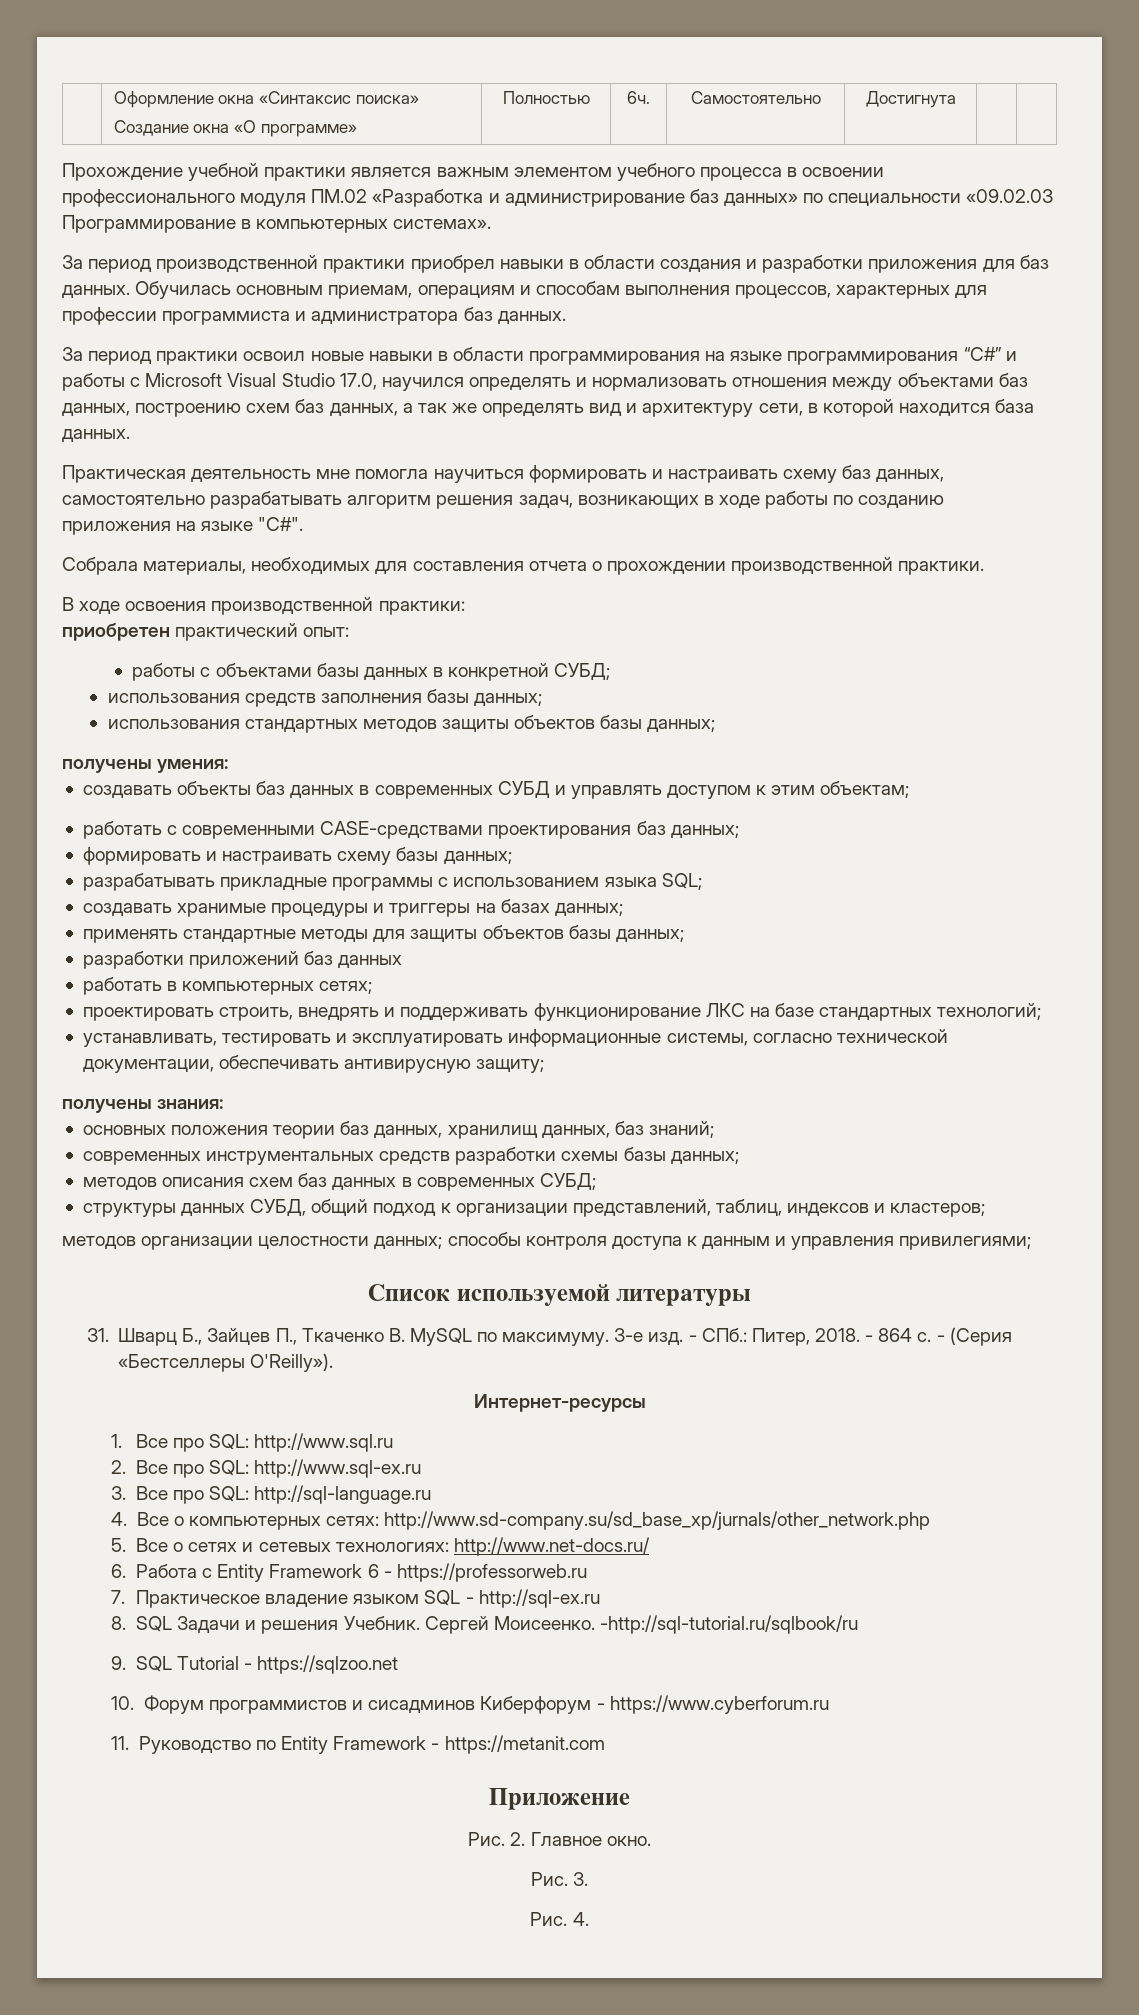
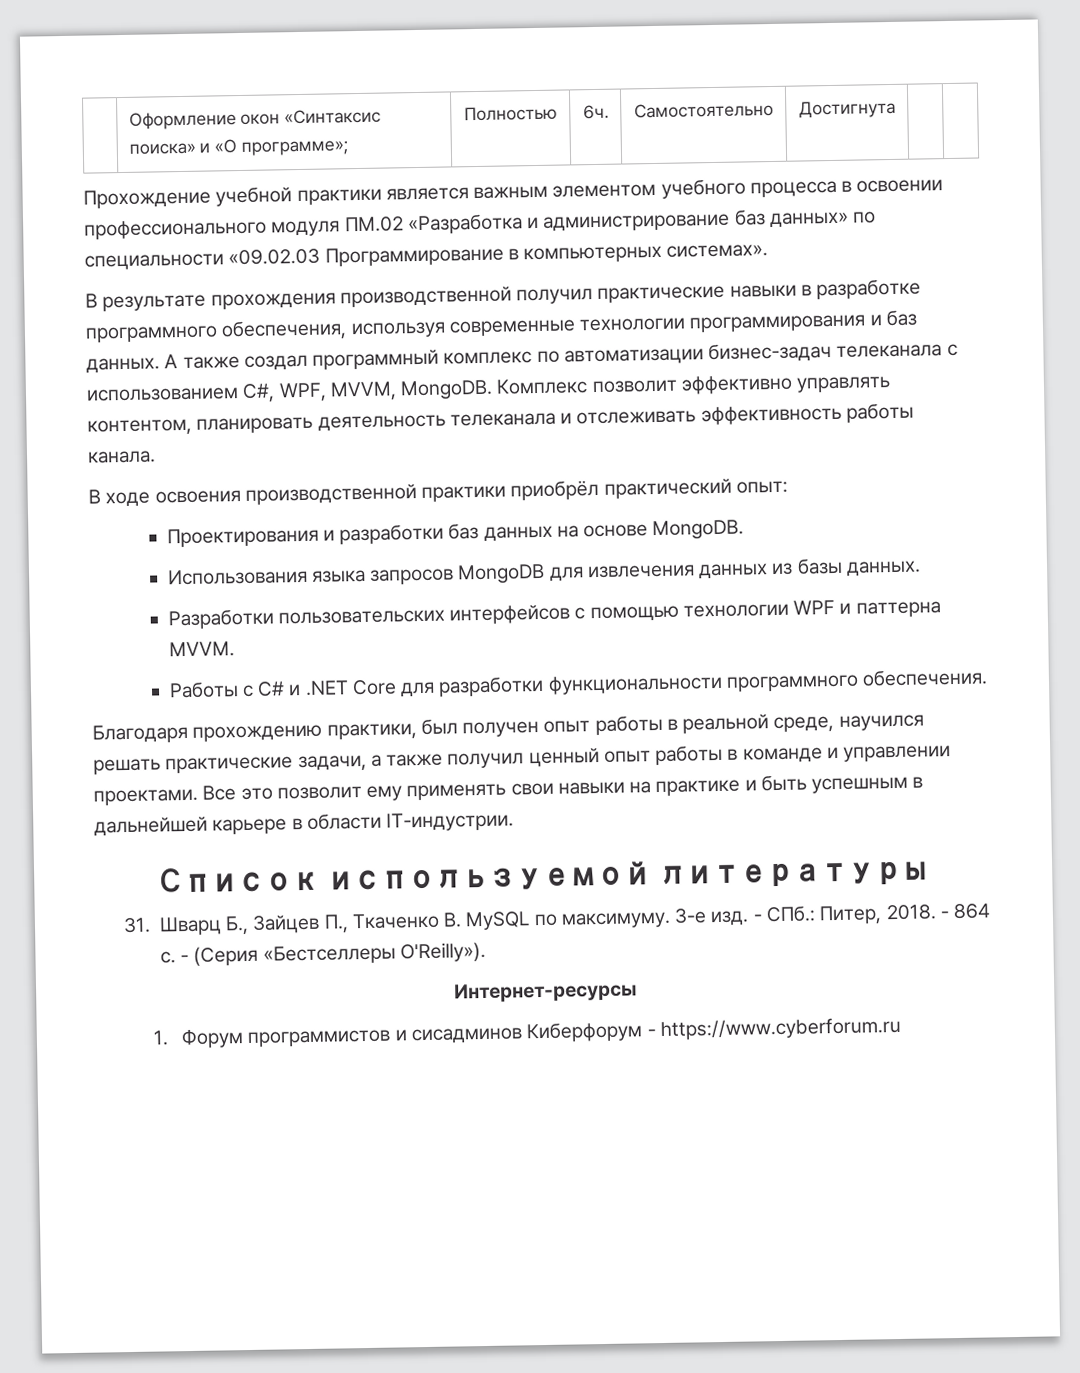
[218,95,255,104] окна -> [240,113,281,125] окон
[113,120,357,137] // Создание окна «О программе» -> [199,139,348,156] и «О программе»;
[62,255,1049,273] [62,281,988,299] [62,307,566,325] [62,347,1017,365] [62,373,1028,391] [62,399,1035,417] [62,429,130,442] [62,465,945,483] [62,491,945,509] [62,517,304,535] [62,557,985,575] За период производственной практики приобрел навыки в области создания и разработки приложения для баз данных. Обучилась основным приемам, операциям и способам выполнения процессов, характерных для профессии программиста и администратора баз данных. // За период практики освоил новые навыки в области программирования на языке программирования “С#” и работы с Microsoft Visual Studio 17.0, научился определять и нормализовать отношения между объектами баз данных, построению схем баз данных, а так же определять вид и архитектуру сети, в которой находится база данных. // Практическая деятельность мне помогла научиться формировать и настраивать схему баз данных, самостоятельно разрабатывать алгоритм решения задач, возникающих в ходе работы по созданию приложения на языке "C#". // Собрала материалы, необходимых для составления отчета о прохождении производственной практики. -> [85,278,922,312] [85,309,917,343] [86,342,958,373] [86,374,892,402] [87,402,914,436] [87,450,156,464] В результате прохождения производственной получил практические навыки в разработке программного обеспечения, используя современные технологии программирования и баз данных. А также создал программный комплекс по автоматизации бизнес-задач телеканала с использованием C#, WPF, MVVM, MongoDB. Комплекс позволит эффективно управлять контентом, планировать деятельность телеканала и отслеживать эффективность работы канала.
[378,601,465,615] [62,623,170,641] практики: // приобретен -> [421,479,600,502] практики приобрёл
[132,663,611,681] [107,689,543,707] [107,715,716,733] [62,759,229,773] [82,781,910,799] [82,821,739,839] [82,847,512,865] [82,873,702,891] [82,899,623,917] [82,925,684,943] [82,951,403,969] [82,977,373,995] [82,1003,1042,1021] [82,1029,948,1047] [82,1055,545,1073] [62,1099,224,1113] [82,1121,714,1139] [82,1147,739,1165] [82,1173,596,1191] [82,1199,986,1217] [62,1232,1032,1250] работы с объектами базы данных в конкретной СУБД; // использования средств заполнения базы данных; // использования стандартных методов защиты объектов базы данных; // получены умения: // создавать объекты баз данных в современных СУБД и управлять доступом к этим объектам; // работать с современными CASE-средствами проектирования баз данных; // формировать и настраивать схему базы данных; // разрабатывать прикладные программы с использованием языка SQL; // создавать хранимые процедуры и триггеры на базах данных; // применять стандартные методы для защиты объектов базы данных; // разработки приложений баз данных // работать в компьютерных сетях; // проектировать строить, внедрять и поддерживать функционирование ЛКС на базе стандартных технологий; // устанавливать, тестировать и эксплуатировать информационные системы, согласно технической документации, обеспечивать антивирусную защиту; // получены знания: // основных положения теории баз данных, хранилищ данных, баз знаний; // современных инструментальных средств разработки схемы базы данных; // методов описания схем баз данных в современных СУБД; // структуры данных СУБД, общий подход к организации представлений, таблиц, индексов и кластеров; // методов организации целостности данных; способы контроля доступа к данным и управления привилегиями; -> [166,519,745,548] [166,557,921,586] [167,599,941,630] [168,641,235,658] [168,668,989,699] [92,714,924,744] [93,744,952,775] [93,774,924,806] [94,811,515,836] Проектирования и разработки баз данных на основе MongoDB. // Использования языка запросов MongoDB для извлечения данных из базы данных. // Разработки пользовательских интерфейсов с помощью технологии WPF и паттерна MVVM. // Работы с C# и .NET Core для разработки функциональности программного обеспечения. // Благодаря прохождению практики, был получен опыт работы в реальной среде, научился решать практические задачи, а также получил ценный опыт работы в команде и управлении проектами. Все это позволит ему применять свои навыки на практике и быть успешным в дальнейшей карьере в области IT-индустрии.
[136,1433,394,1452] [111,1459,422,1478] [111,1485,432,1504] [111,1511,931,1530] [111,1537,650,1556] [111,1563,587,1582] [111,1589,600,1608] [111,1615,858,1634] [111,1655,399,1674] [111,1696,135,1710] Все про SQL: http://www.sql.ru // 2. Все про SQL: http://www.sql-ex.ru // 3. Все про SQL: http://sql-language.ru // 4. Все о компьютерных сетях: http://www.sd-company.su/sd_base_xp/jurnals/other_network.php // 5. Все о сетях и сетевых технологиях: http://www.net-docs.ru/ // 6. Работа с Entity Framework 6 - https://professorweb.ru // 7. Практическое владение языком SQL - http://sql-ex.ru // 8. SQL Задачи и решения Учебник. Сергей Моисеенко. -http://sql-tutorial.ru/sqlbook/ru // 9. SQL Tutorial - https://sqlzoo.net // 10. -> (170, 1038) none
[111,1735,605,1754] [489,1788,630,1810] [468,1832,651,1846] [530,1872,589,1886] [530,1912,589,1926] // 11. Руководство по Entity Framework - https://metanit.com // Приложение // Рис. 2. Главное окно. // Рис. 3. // Рис. 4. -> (901, 1028) none

